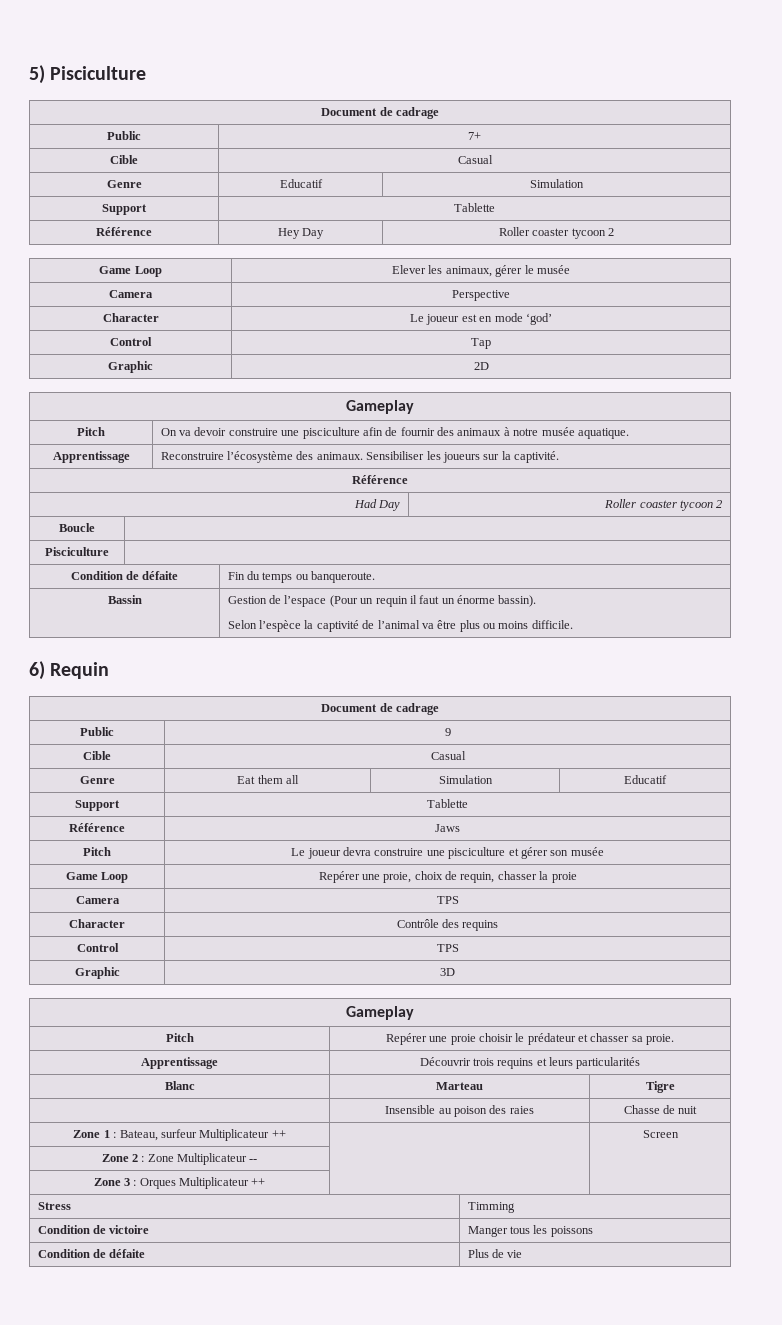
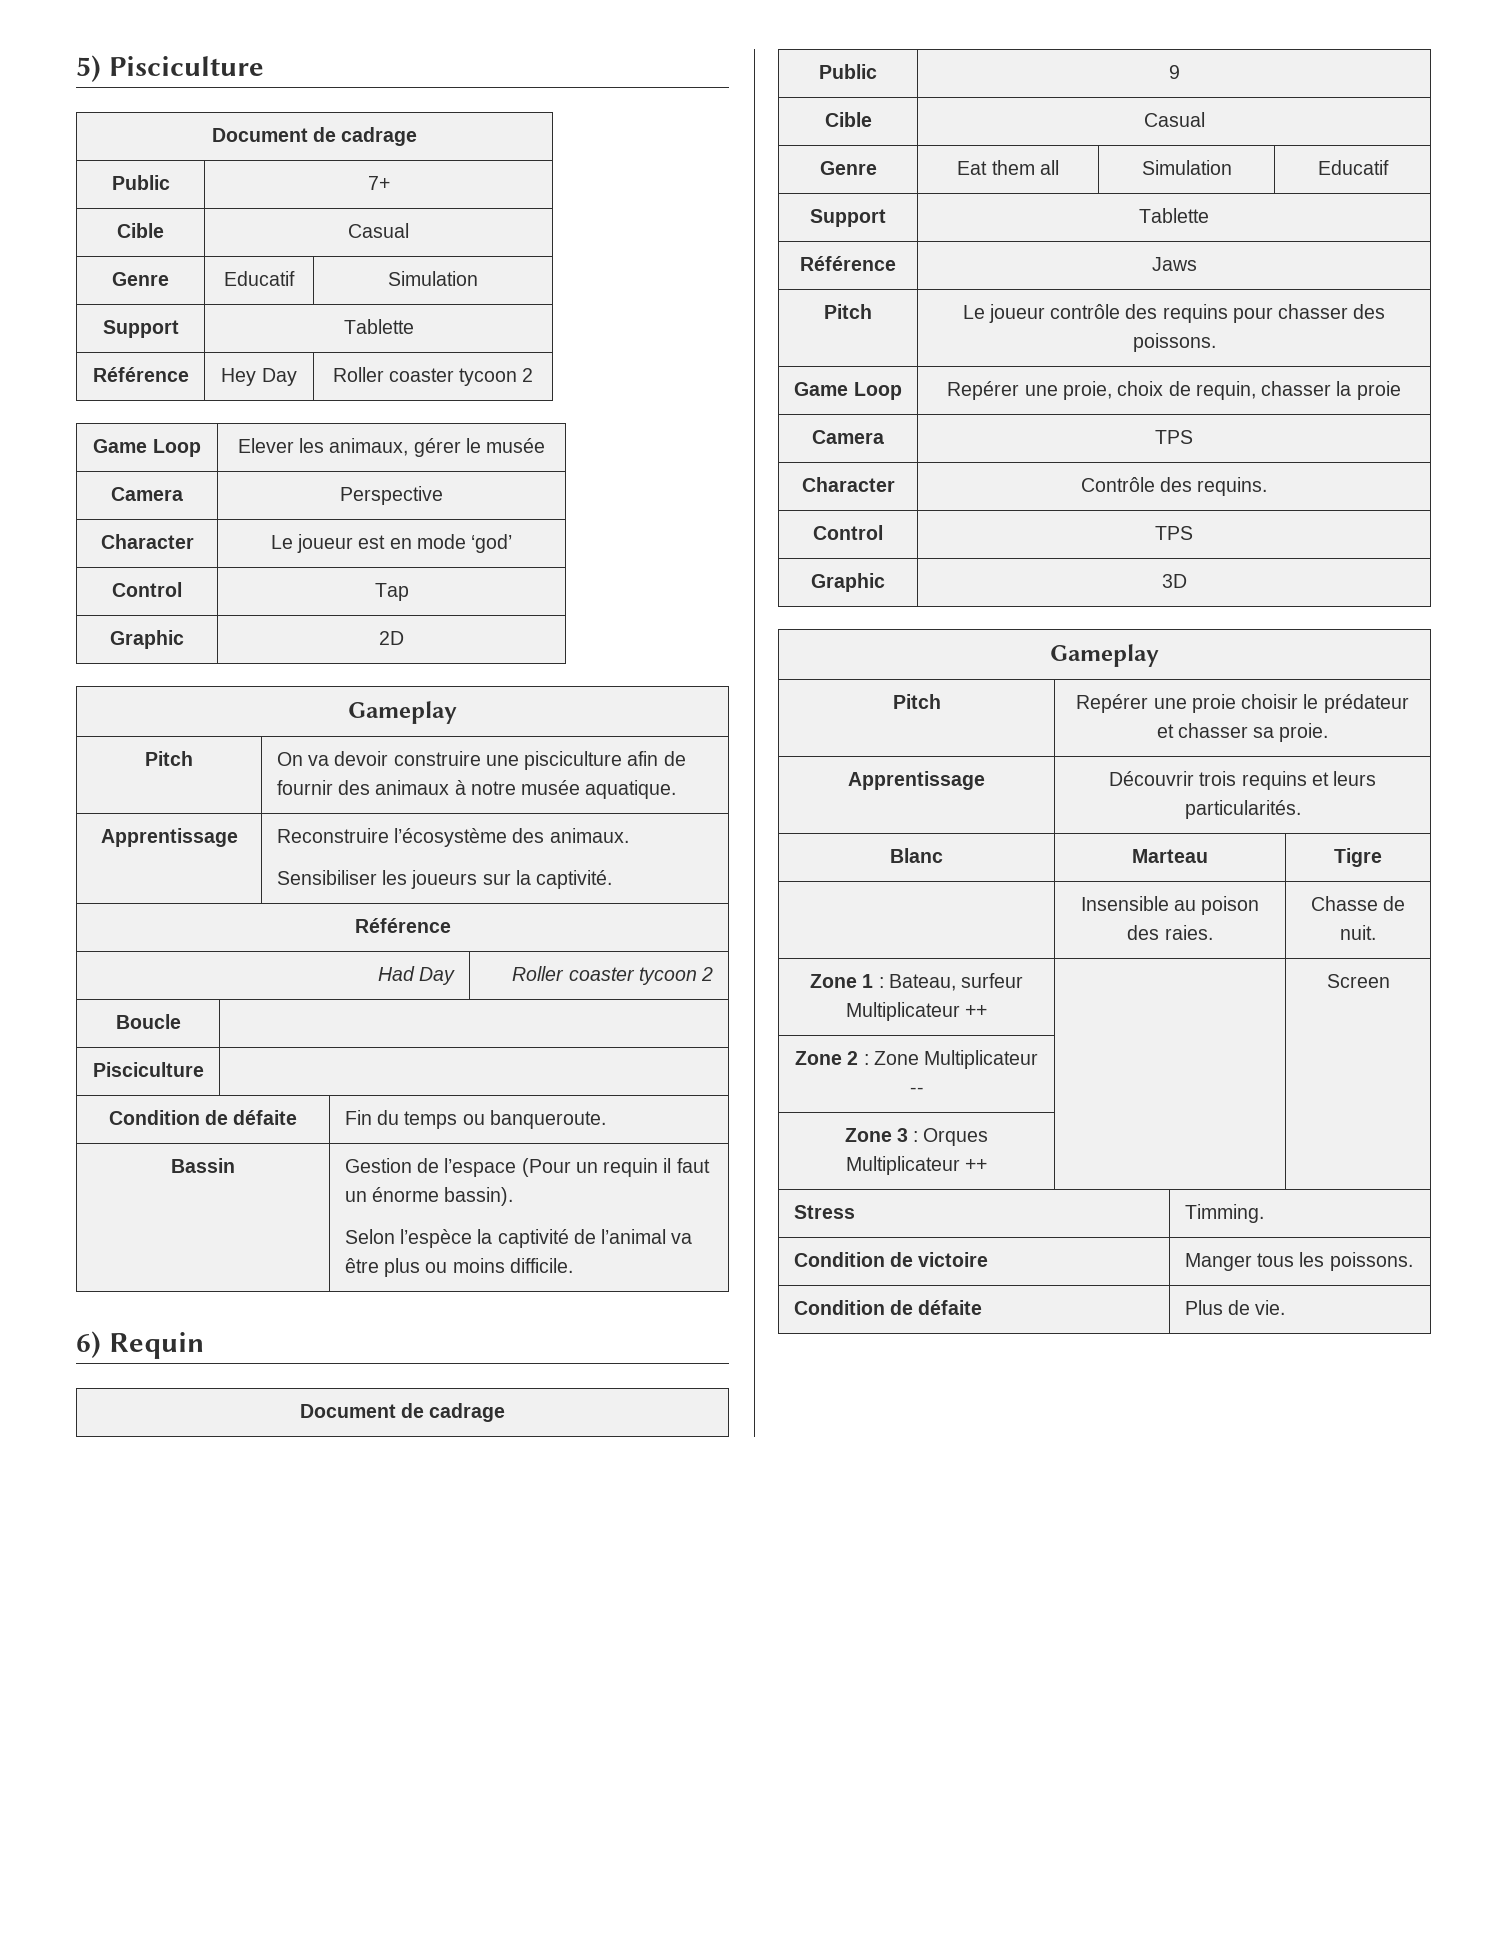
(363, 456) none -> (629, 835) //
[343,847,604,859] devra construire une pisciculture et gérer son musée -> [1050,304,1386,323] [1132,333,1216,352] contrôle des requins pour chasser des poissons.
[462,920,499,931] requins -> [1197,477,1268,496] requins.
[576,1057,641,1069] particularités -> [1184,800,1301,819] particularités.
[509,1106,534,1114] raies -> [1164,925,1213,940] raies.
[678,1106,698,1114] nuit -> [1340,925,1376,940] nuit.
[467,1202,515,1213] Timming -> [1184,1204,1264,1223] Timming.
[550,1226,593,1237] poissons -> [1329,1252,1413,1271] poissons.
[507,1250,523,1258] vie -> [1255,1300,1286,1315] vie.

